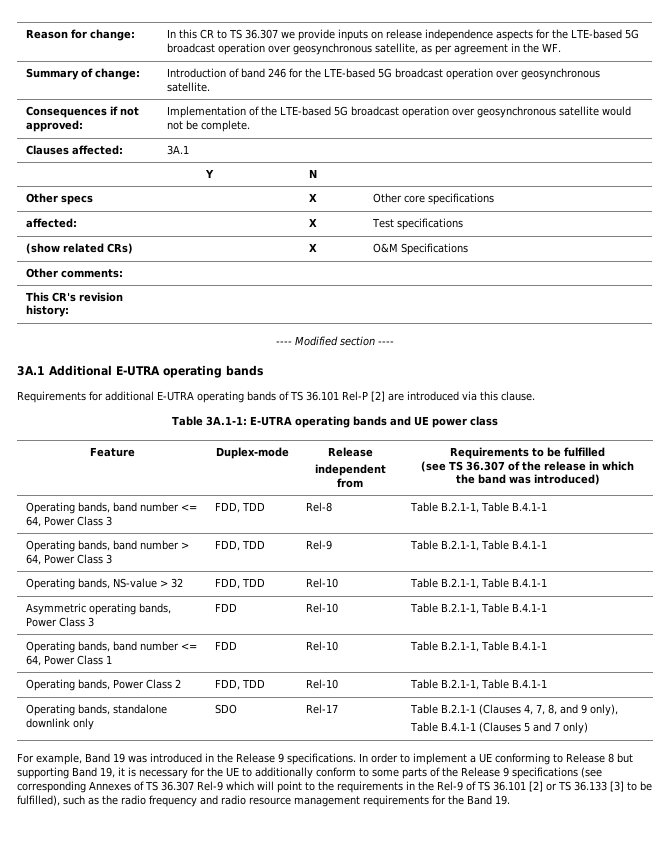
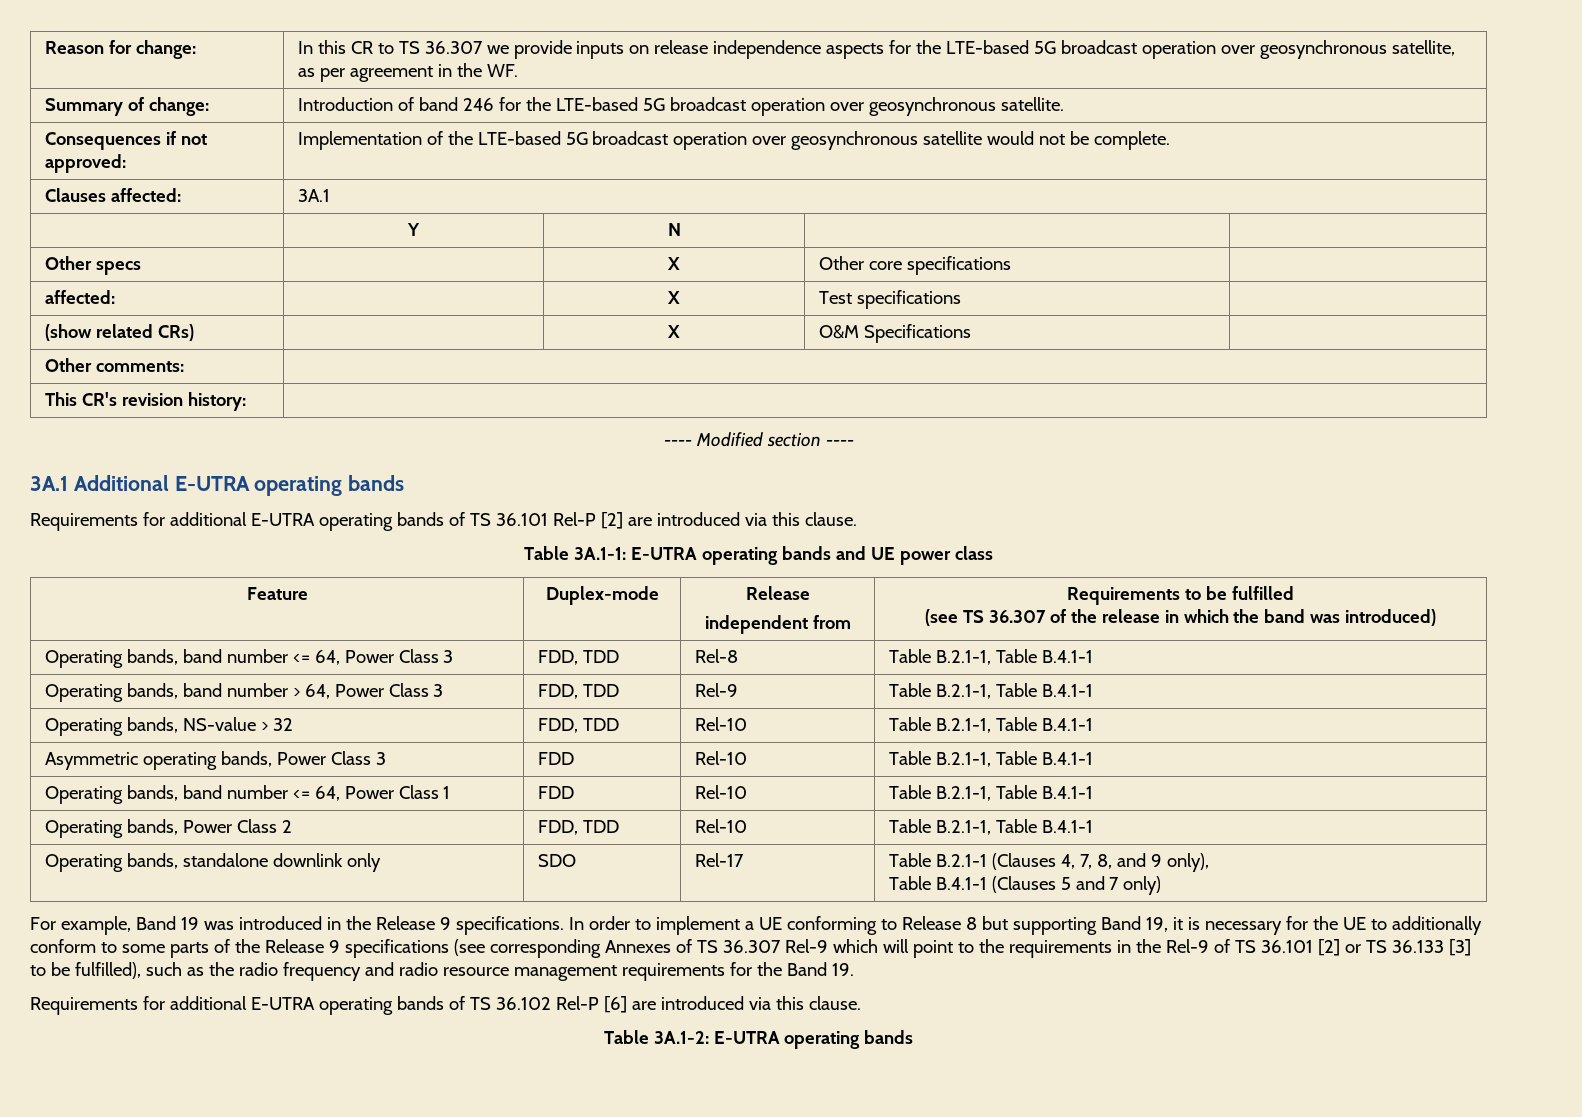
(510, 800) none -> [30,996,861,1015] [603,1030,914,1049] // Requirements for additional E-UTRA operating bands of TS 36.102 Rel-P [6] are introduced via this clause. // Table 3A.1-2: E-UTRA operating bands

